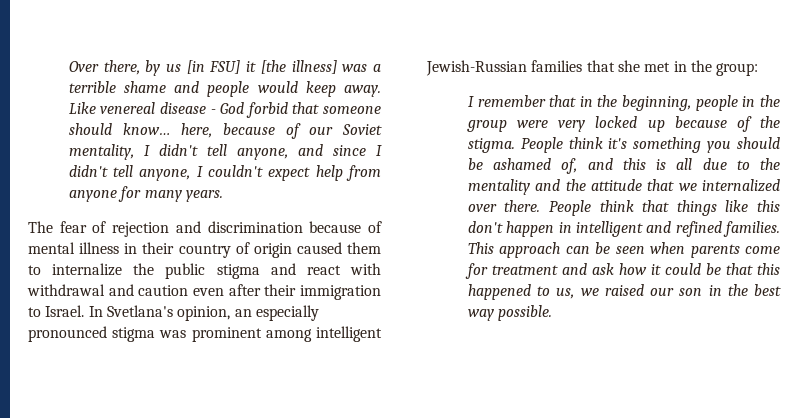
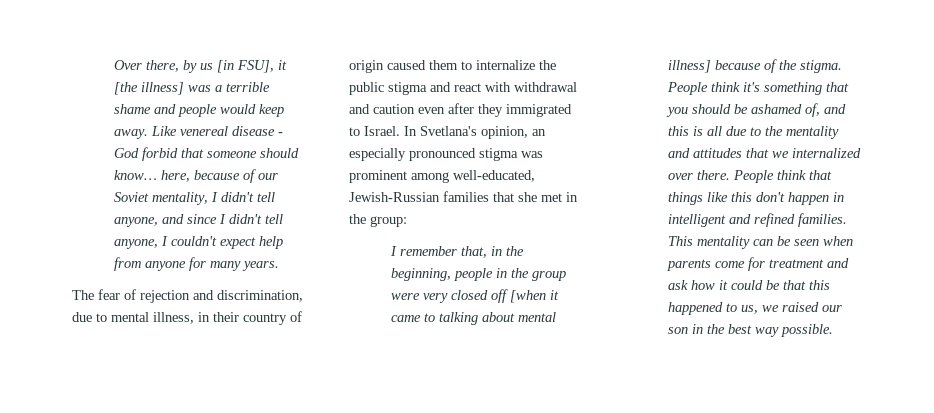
[209,60,241,74] FSU] -> [236,60,274,73] FSU],
[207,221,382,233] [28,242,120,254] discrimination because of mental illness -> [217,290,303,302] [72,312,194,324] discrimination, due to mental illness,
[264,284,381,300] their immigration -> [478,104,572,117] they immigrated
[316,326,383,342] intelligent -> [453,170,535,182] well-educated,
[549,95,577,107] that -> [460,246,487,258] that,
[595,116,665,132] locked up -> [450,289,559,303] [390,312,556,325] [667,60,711,73] closed off [when it came to talking about mental illness]
(702, 145) none -> [825,82,849,92] that
[565,179,642,191] the attitude -> [692,148,742,158] attitudes
[499,242,561,258] approach -> [696,236,750,249] mentality

